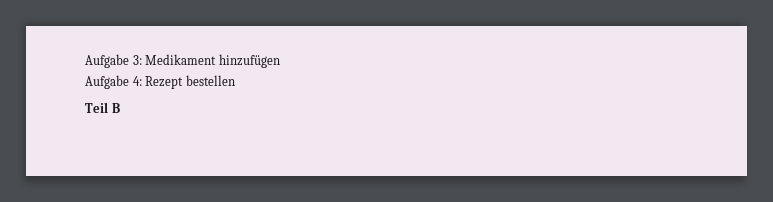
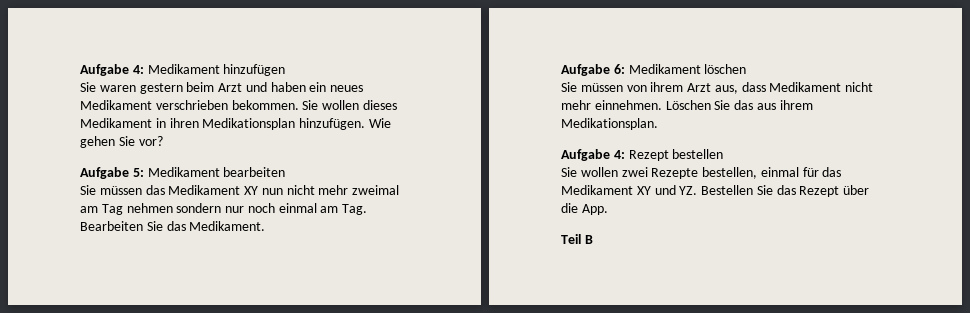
[85,54,142,68] Aufgabe 3: -> [80,64,144,76] Aufgabe 4:
[85,75,235,89] Aufgabe 4: Rezept bestellen -> [80,82,364,94] [80,100,397,110] [80,118,391,130] [80,136,163,148] [80,167,286,179] [80,185,400,195] [80,203,368,215] [80,221,266,231] [561,64,747,76] [561,82,874,94] [561,100,813,110] [561,118,658,130] [561,149,724,161] [561,167,842,179] [561,185,870,197] [561,203,608,215] Sie waren gestern beim Arzt und haben ein neues Medikament verschrieben bekommen. Sie wollen dieses Medikament in ihren Medikationsplan hinzufügen. Wie gehen Sie vor? // Aufgabe 5: Medikament bearbeiten // Sie müssen das Medikament XY nun nicht mehr zweimal am Tag nehmen sondern nur noch einmal am Tag. Bearbeiten Sie das Medikament. // Aufgabe 6: Medikament löschen // Sie müssen von ihrem Arzt aus, dass Medikament nicht mehr einnehmen. Löschen Sie das aus ihrem Medikationsplan. // Aufgabe 4: Rezept bestellen // Sie wollen zwei Rezepte bestellen, einmal für das Medikament XY und YZ. Bestellen Sie das Rezept über die App.

